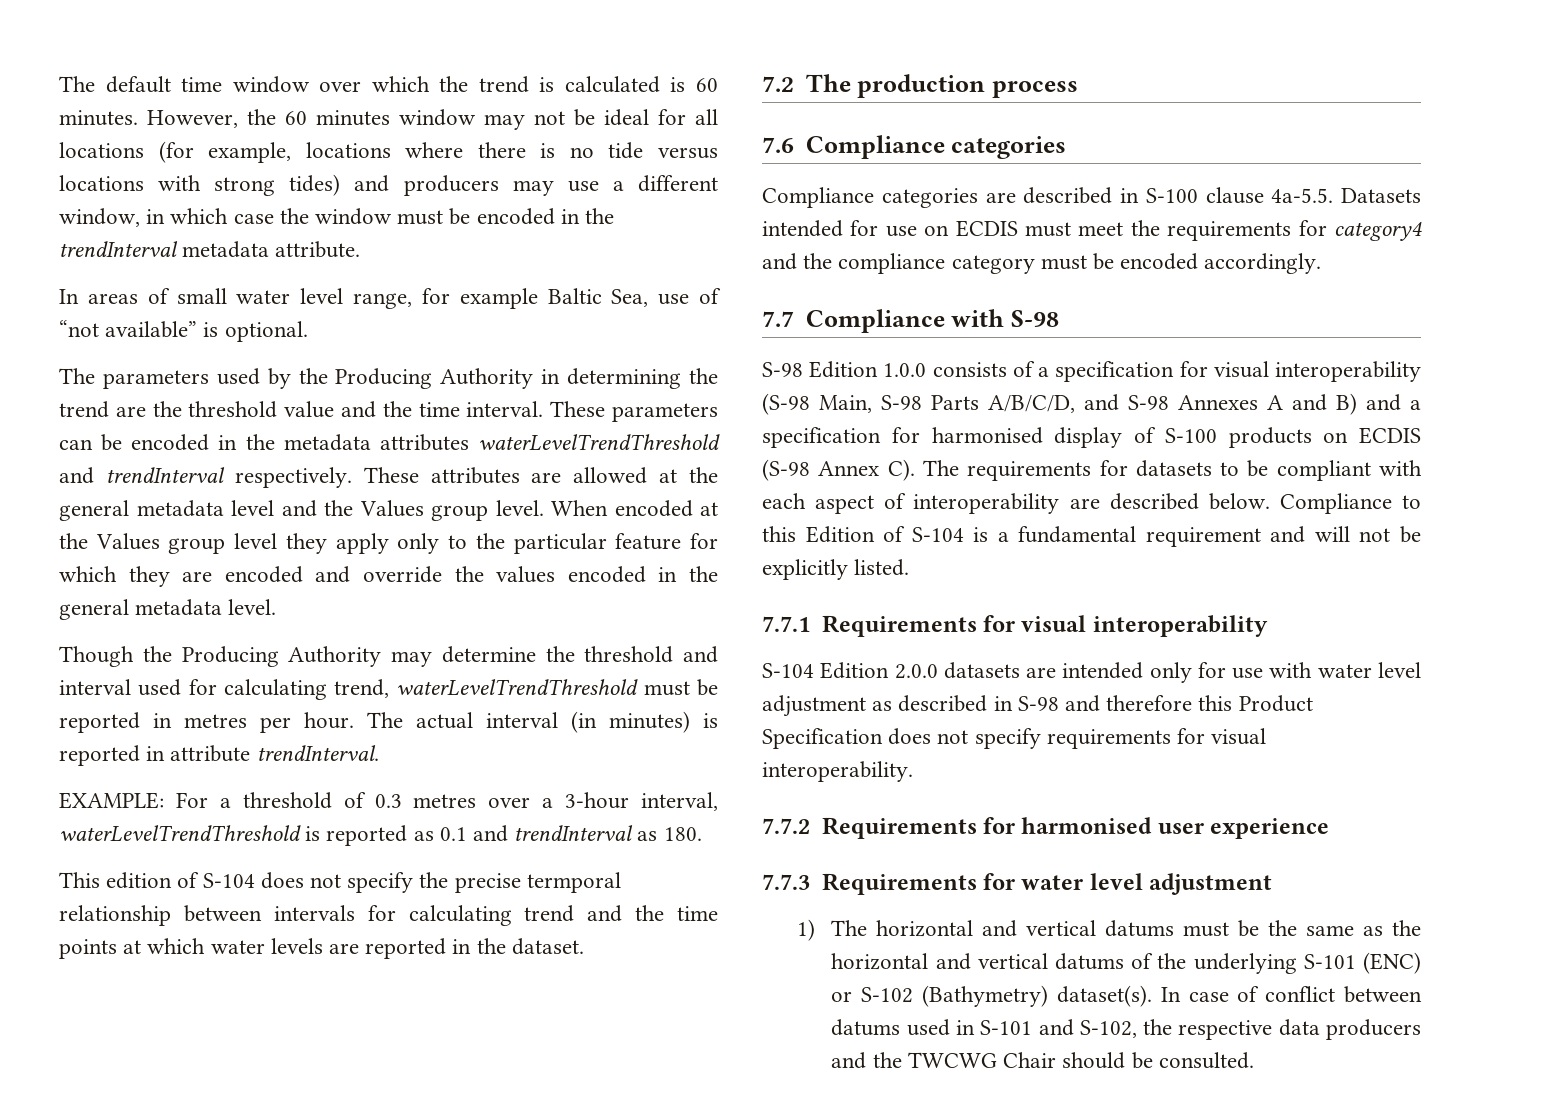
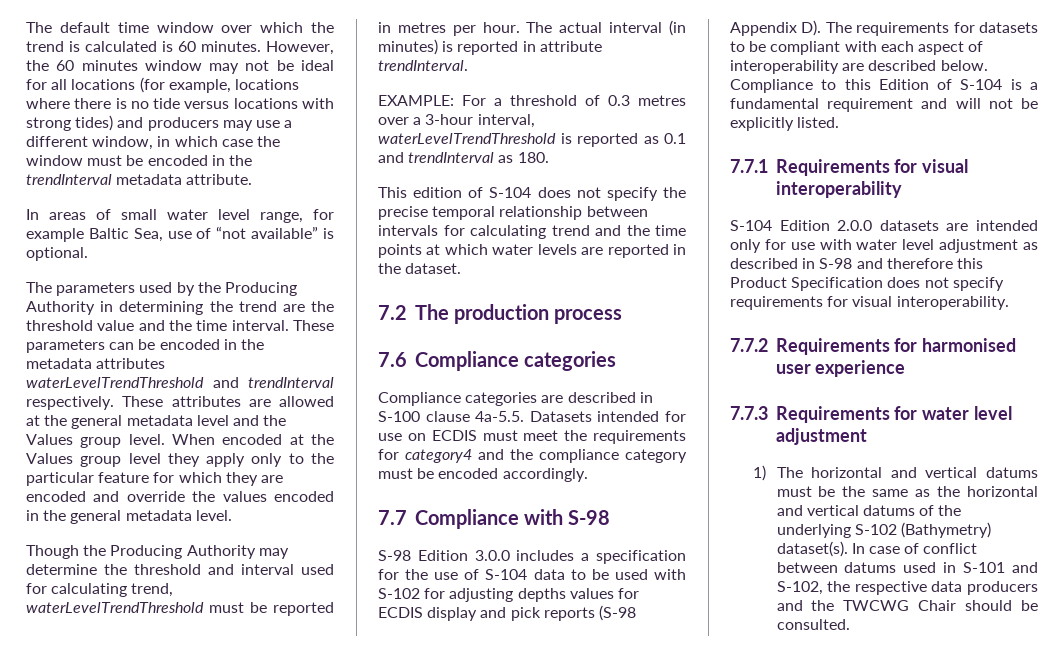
[526,872,621,893] termporal -> [432,206,496,220] temporal
[883,361,1421,382] [762,393,1421,415] [762,427,1421,448] [762,459,915,481] 1.0.0 consists of a specification for visual interoperability (S-98 Main, S-98 Parts A/B/C/D, and S-98 Annexes A and B) and a specification for harmonised display of S-100 products on ECDIS (S-98 Annex C). -> [474,550,686,564] [378,569,686,580] [378,588,639,602] [378,605,636,621] [730,20,822,36] 3.0.0 includes a specification for the use of S-104 data to be used with S-102 for adjusting depths values for ECDIS display and pick reports (S-98 Appendix D).
[1303,952,1421,974] [831,991,853,1002] S-101 (ENC) or -> (851, 531) none

